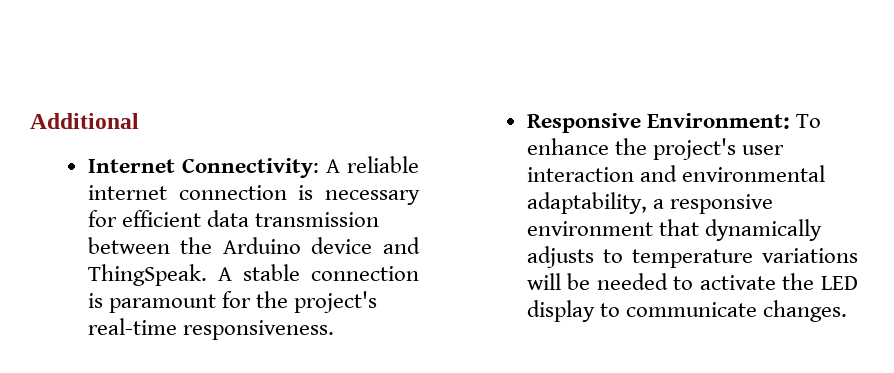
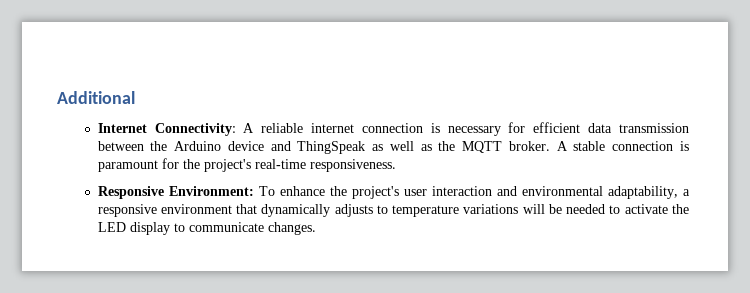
[87,264,207,286] ThingSpeak. -> [297,141,550,154] ThingSpeak as well as the MQTT broker.

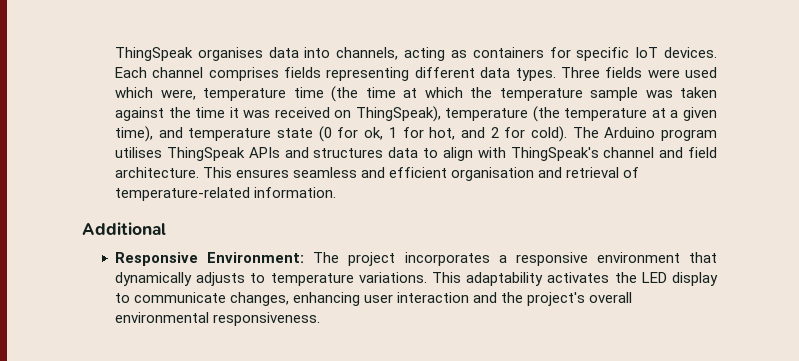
[57,91,135,104] [97,122,689,136] [97,141,689,154] [97,158,396,172] [97,186,678,199] Additional // Internet Connectivity: A reliable internet connection is necessary for efficient data transmission between the Arduino device and ThingSpeak as well as the MQTT broker. A stable connection is paramount for the project's real-time responsiveness. // Responsive Environment: To enhance the project's user interaction and environmental adaptability, -> [115,47,718,61] [115,67,718,81] [115,86,717,102] [115,106,717,122] [115,126,717,142] [115,147,718,161] [115,167,640,181] [115,187,337,201] [82,222,166,235] [115,252,490,266] ThingSpeak organises data into channels, acting as containers for specific IoT devices. Each channel comprises fields representing different data types. Three fields were used which were, temperature time (the time at which the temperature sample was taken against the time it was received on ThingSpeak), temperature (the temperature at a given time), and temperature state (0 for ok, 1 for hot, and 2 for cold). The Arduino program utilises ThingSpeak APIs and structures data to align with ThingSpeak's channel and field architecture. This ensures seamless and efficient organisation and retrieval of temperature-related information. // Additional // Responsive Environment: The project incorporates
[463,204,668,214] variations will be needed to activate -> [358,272,610,286] variations. This adaptability activates
[267,222,316,235] changes. -> [230,292,633,306] [115,312,321,326] changes, enhancing user interaction and the project's overall environmental responsiveness.

